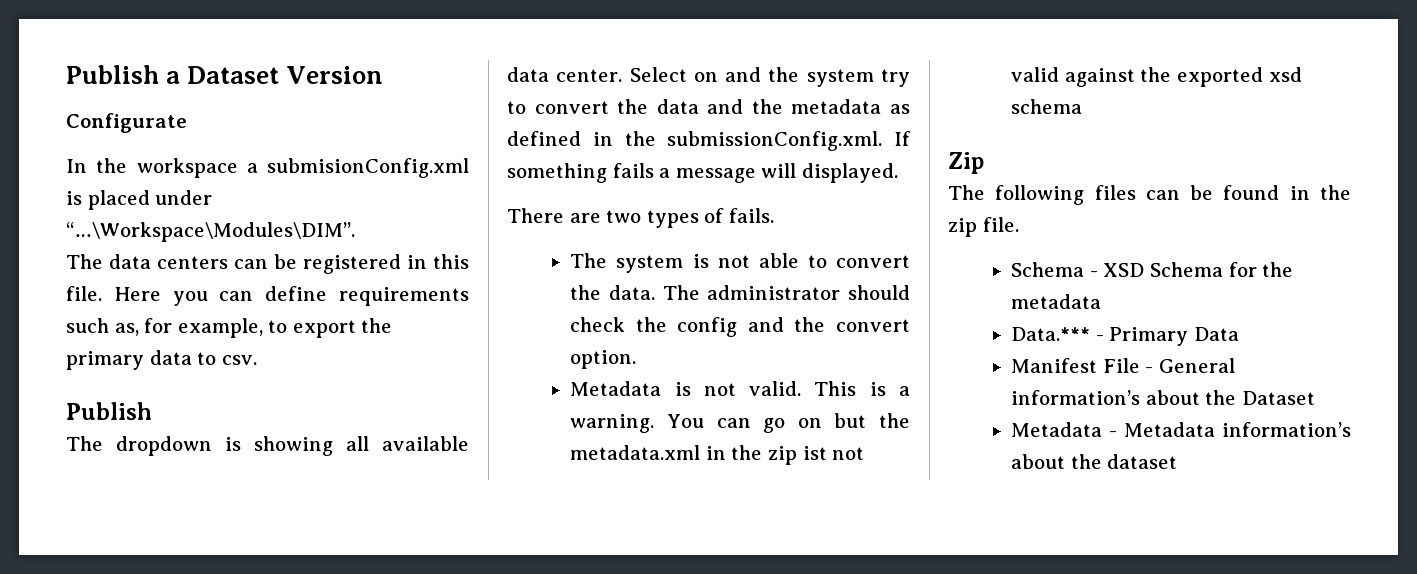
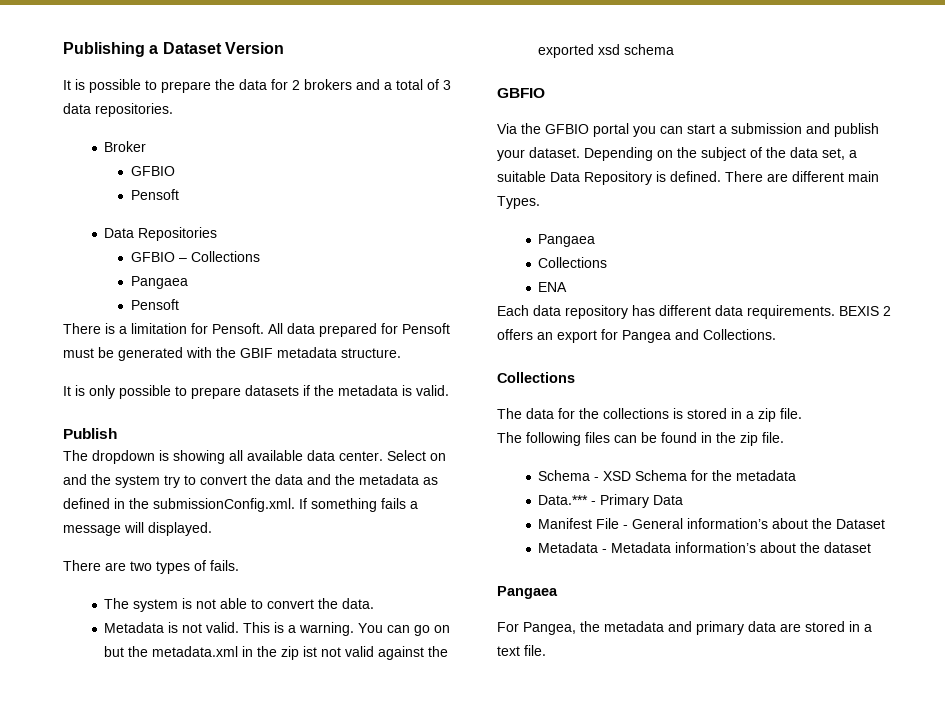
[66,65,159,84] Publish -> [63,42,145,57] Publishing
[66,113,187,133] [66,158,469,178] [66,190,213,210] [66,222,355,242] [66,254,469,274] [66,286,470,306] [66,318,393,338] [66,350,257,370] Configurate // In the workspace a submisionConfig.xml is placed under “…\Workspace\Modules\DIM”. // The data centers can be registered in this file. Here you can define requirements such as, for example, to export the primary data to csv. -> [63,79,451,93] [63,103,173,117] [104,141,147,152] [130,166,175,176] [130,189,179,200] [104,227,218,241] [130,251,260,262] [130,276,188,289] [130,299,179,310] [63,323,450,337] [63,347,401,361] [63,385,449,399] It is possible to prepare the data for 2 brokers and a total of 3 data repositories. // Broker // GFBIO // Pensoft // Data Repositories // GFBIO – Collections // Pangaea // Pensoft // There is a limitation for Pensoft. All data prepared for Pensoft must be generated with the GBIF metadata structure. // It is only possible to prepare datasets if the metadata is valid.
[662,285,910,300] [570,317,911,337] [570,350,637,369] The administrator should check the config and the convert option. -> (375, 603) none
[948,152,984,174] Zip -> [497,88,545,98] [497,123,879,137] [497,147,857,161] [497,171,879,185] [497,196,540,209] [538,234,596,247] [538,257,608,268] [538,282,568,292] [497,305,891,319] [497,329,776,343] [497,372,575,383] [497,408,802,422] GBFIO // Via the GFBIO portal you can start a submission and publish your dataset. Depending on the subject of the data set, a suitable Data Repository is defined. There are different main Types. // Pangaea // Collections // ENA // Each data repository has different data requirements. BEXIS 2 offers an export for Pangea and Collections. // Collections // The data for the collections is stored in a zip file.
(1178, 461) none -> [497,586,558,599] [497,621,872,635] [497,645,546,656] // Pangaea // For Pangea, the metadata and primary data are stored in a text file.

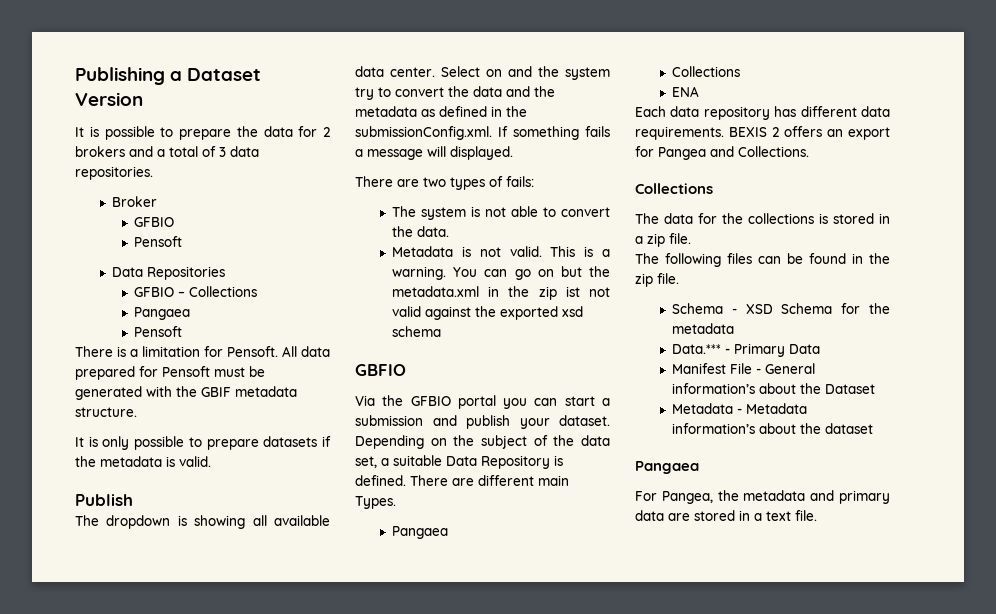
[210,560,239,571] fails. -> [506,176,534,187] fails:

